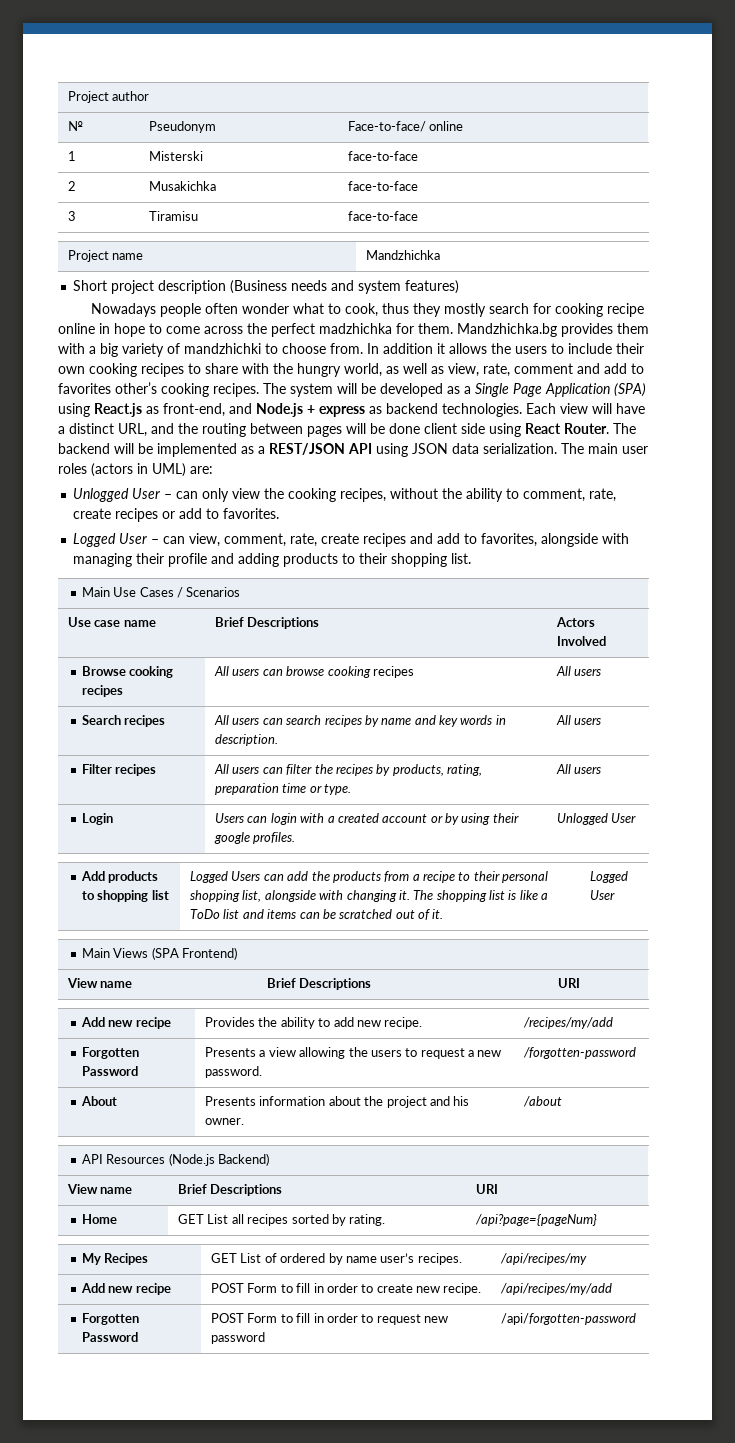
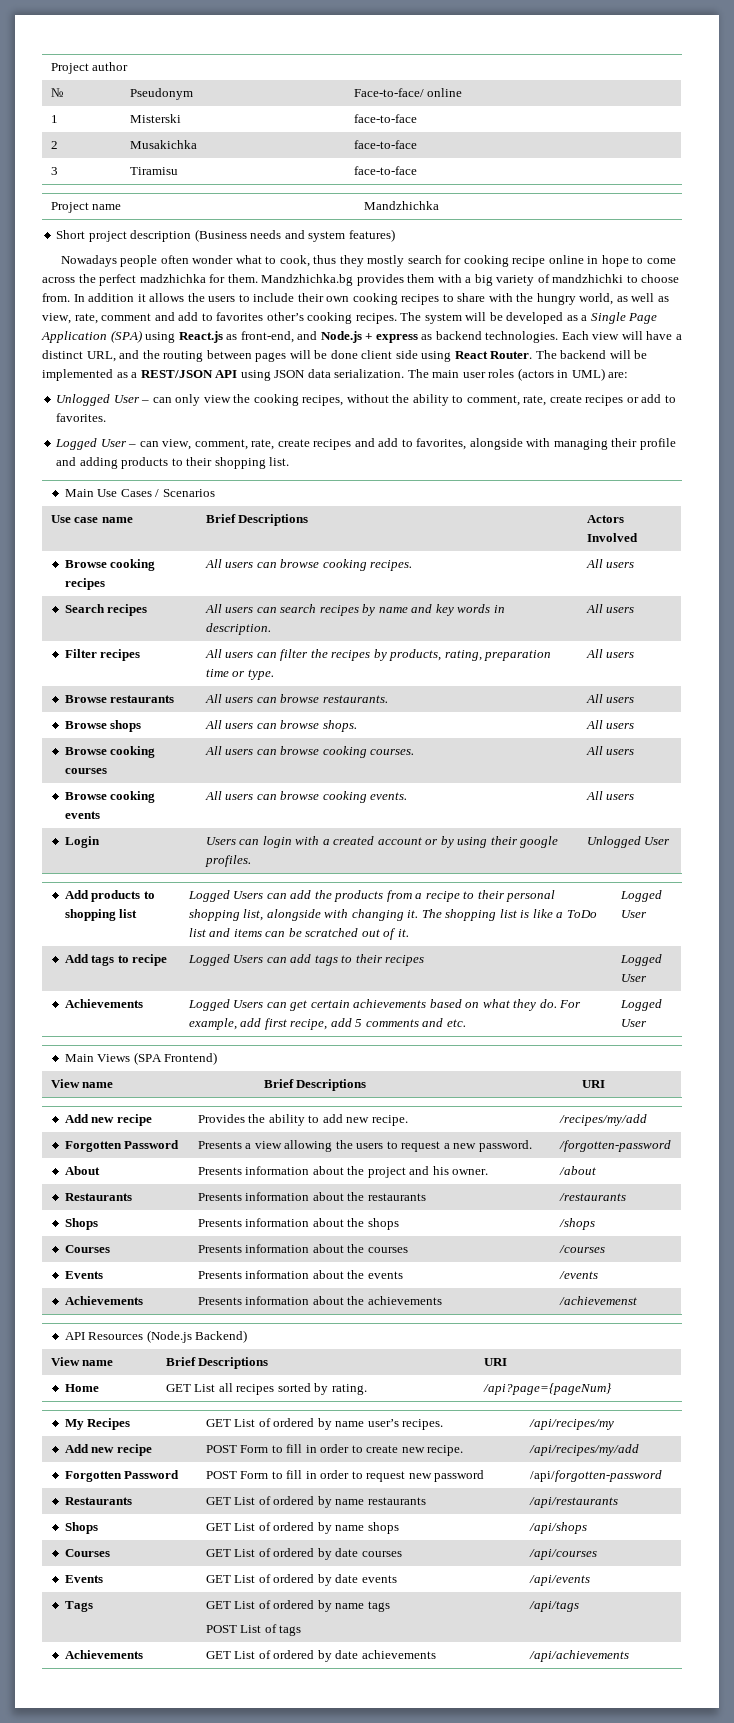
[372,666,414,678] recipes -> [370,560,413,571] recipes.
(602, 770) none -> [64,695,175,703] [204,694,388,703] [585,694,635,703] [64,720,142,732] [204,720,357,732] [585,720,635,729] [64,746,156,758] [64,768,107,774] [204,746,415,758] [585,746,635,755] [64,791,156,803] [64,811,100,819] [204,791,408,803] [585,791,635,800] // Browse restaurants | All users can browse restaurants. | All users // Browse shops | All users can browse shops. | All users // Browse cooking courses | All users can browse cooking courses. | All users // Browse cooking events | All users can browse cooking events. | All users
(616, 895) none -> [64,954,168,966] [187,954,425,966] [619,954,662,966] [620,974,647,982] [64,999,143,1008] [187,999,582,1011] [188,1018,466,1030] [619,999,662,1011] [620,1019,647,1027] // Add tags to recipe | Logged Users can add tags to their recipes | Logged User // Achievements | Logged Users can get certain achievements based on what they do. For example, add first recipe, add 5 comments and etc. | Logged User
(563, 1101) none -> [64,1193,132,1201] [197,1192,426,1201] [558,1193,626,1201] [64,1218,98,1230] [197,1218,399,1230] [558,1218,595,1230] [64,1245,110,1253] [197,1244,408,1253] [558,1245,605,1253] [64,1271,103,1279] [197,1270,403,1279] [558,1271,598,1279] [64,1296,143,1305] [197,1296,442,1305] [558,1296,637,1305] // Restaurants | Presents information about the restaurants | /restaurants // Shops | Presents information about the shops | /shops // Courses | Presents information about the courses | /courses // Events | Presents information about the events | /events // Achievements | Presents information about the achievements | /achievemenst
(637, 1319) none -> [64,1497,132,1505] [205,1496,426,1508] [528,1497,618,1508] [64,1522,98,1534] [205,1522,399,1534] [528,1522,587,1534] [64,1549,110,1557] [205,1548,402,1560] [528,1549,597,1560] [64,1575,103,1583] [205,1574,397,1586] [528,1575,590,1586] [64,1601,93,1612] [205,1600,390,1612] [205,1624,302,1636] [528,1601,579,1612] [64,1650,143,1659] [205,1650,436,1662] [528,1650,629,1662] // Restaurants | GET List of ordered by name restaurants | /api/restaurants // Shops | GET List of ordered by name shops | /api/shops // Courses | GET List of ordered by date courses | /api/courses // Events | GET List of ordered by date events | /api/events // Tags | GET List of ordered by name tags // POST List of tags | /api/tags // Achievements | GET List of ordered by date achievements | /api/achievements

